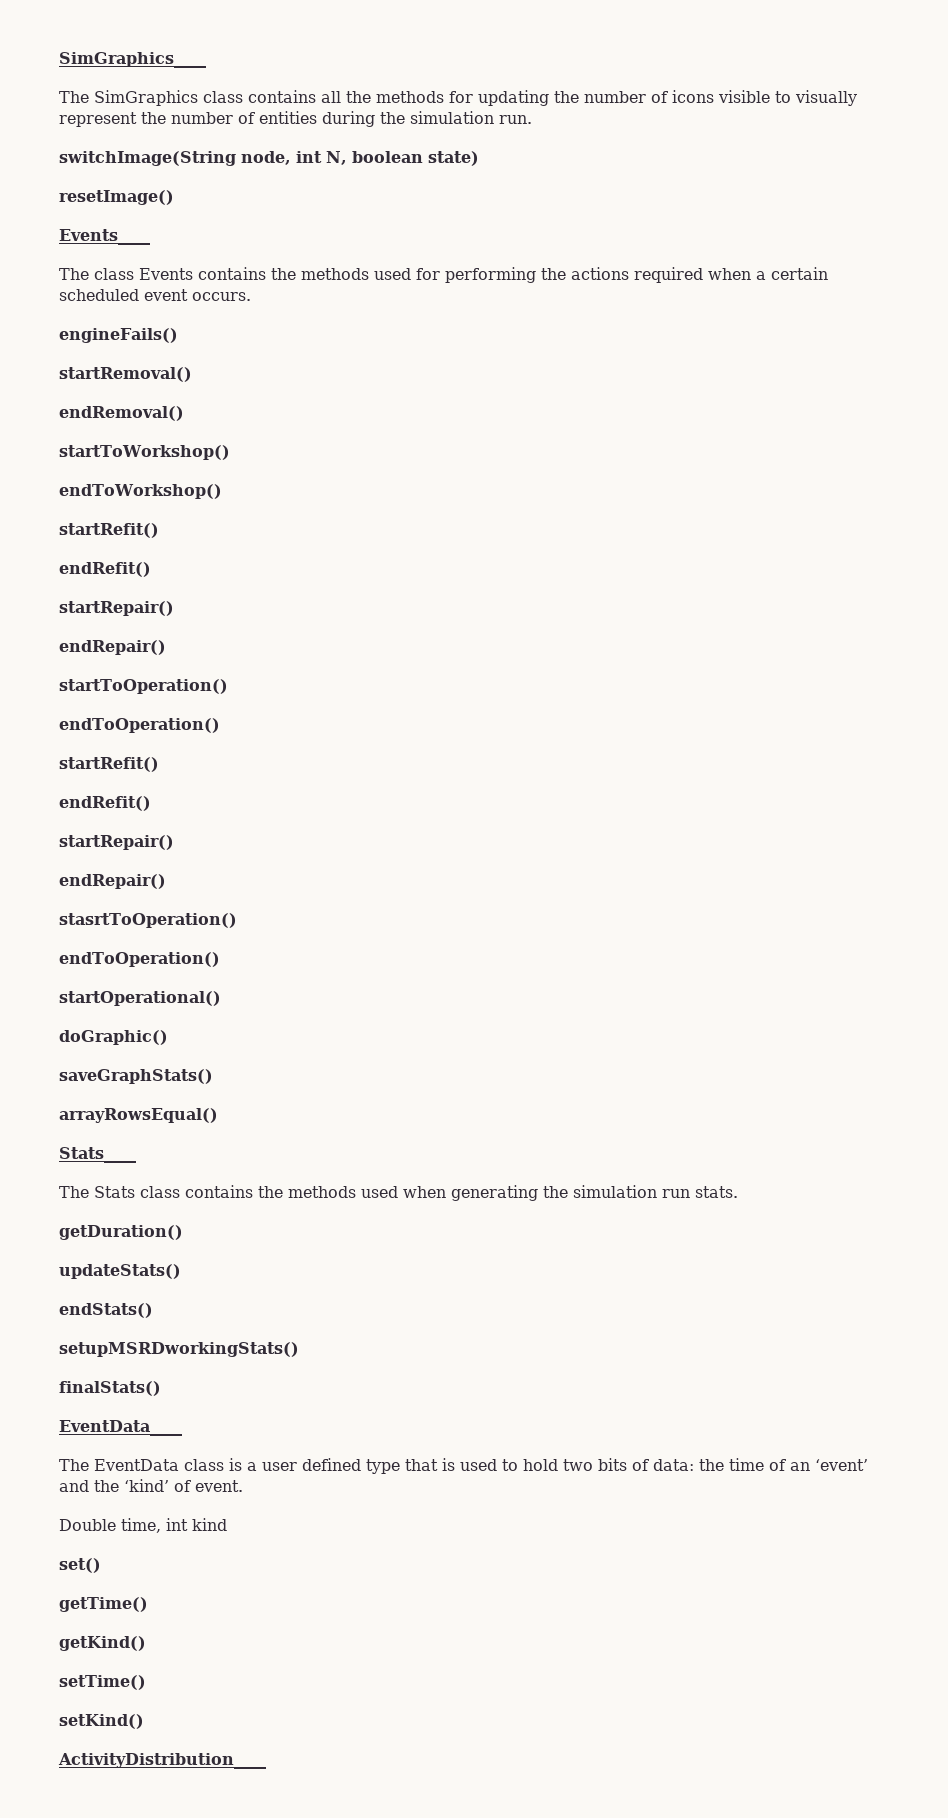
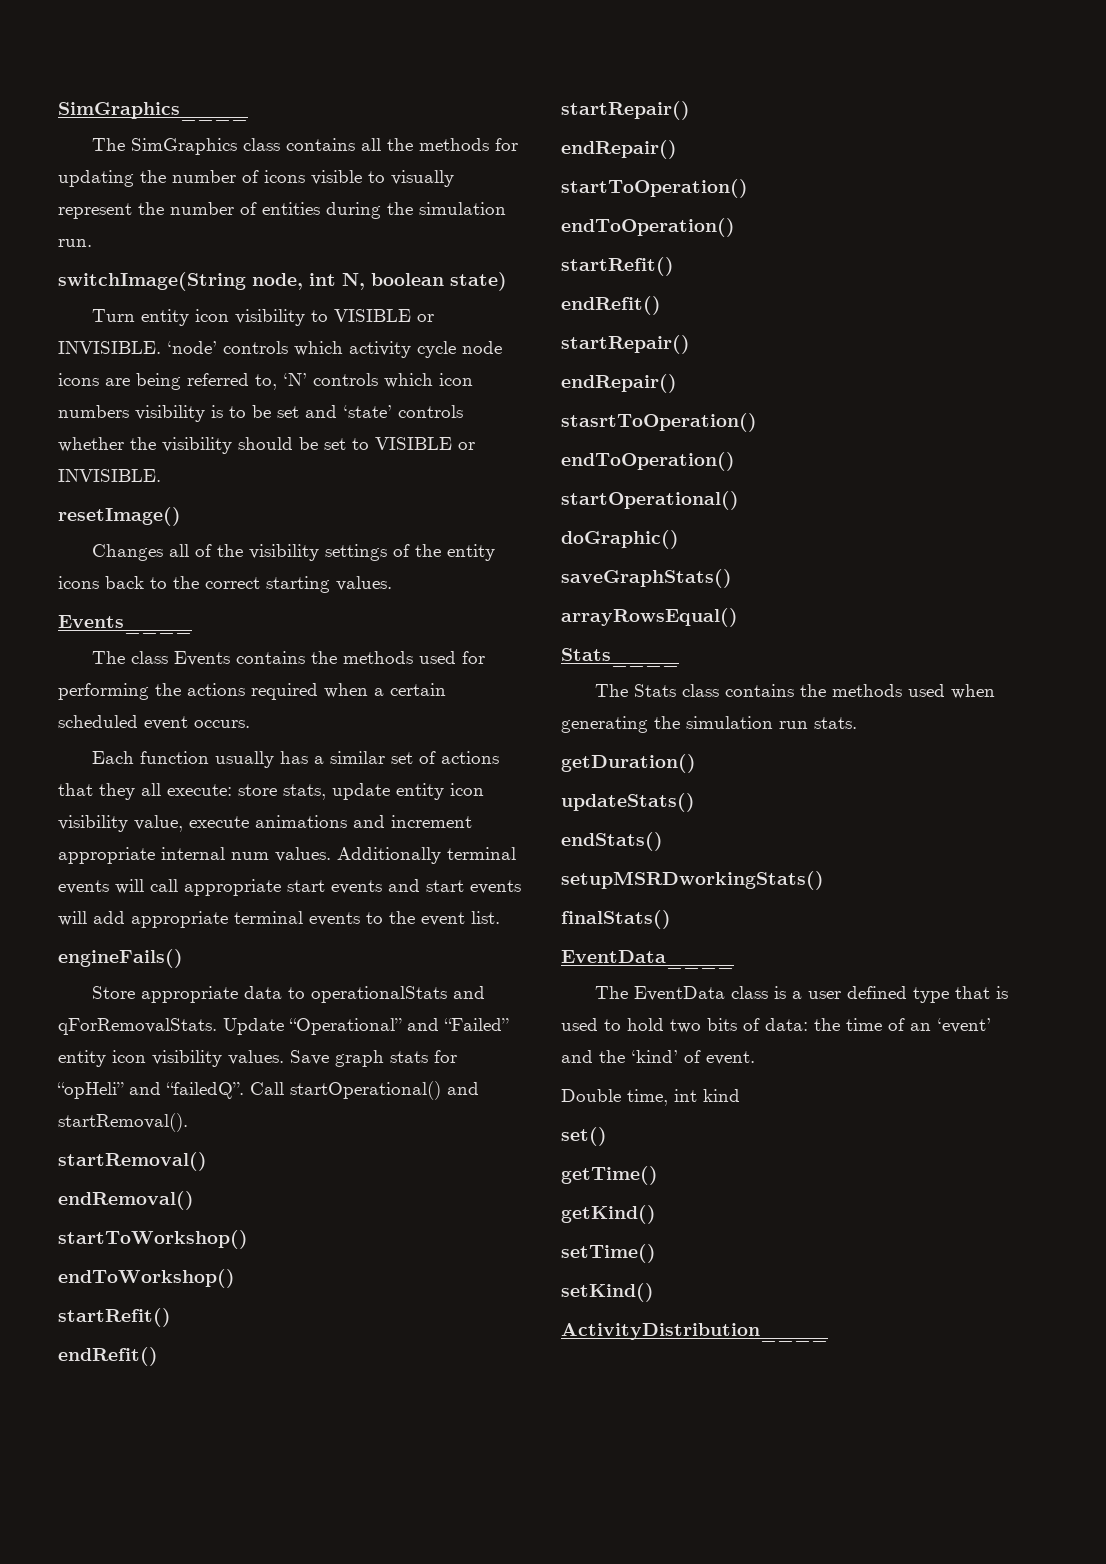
[59,190,174,205] resetImage() -> [92,309,435,326] [58,341,502,358] [58,373,473,390] [58,405,463,422] [58,437,475,454] [58,469,161,482] [58,507,181,526] [92,544,496,561] [58,576,392,593] Turn entity icon visibility to VISIBLE or INVISIBLE. ‘node’ controls which activity cycle node icons are being referred to, ‘N’ controls which icon numbers visibility is to be set and ‘state’ controls whether the visibility should be set to VISIBLE or INVISIBLE. // resetImage() // Changes all of the visibility settings of the entity icons back to the correct starting values.
[59,328,178,343] engineFails() -> [92,751,500,768] [58,783,484,800] [58,815,472,832] [58,847,516,864] [58,879,521,896] [58,911,500,928] [58,949,183,968] [92,986,486,1003] [58,1018,509,1035] [58,1050,457,1067] [57,1081,479,1100] [58,1113,188,1132] Each function usually has a similar set of actions that they all execute: store stats, update entity icon visibility value, execute animations and increment appropriate internal num values. Additionally terminal events will call appropriate start events and start events will add appropriate terminal events to the event list. // engineFails() // Store appropriate data to operationalStats and qForRemovalStats. Update “Operational” and “Failed” entity icon visibility values. Save graph stats for “opHeli” and “failedQ”. Call startOperational() and startRemoval().

